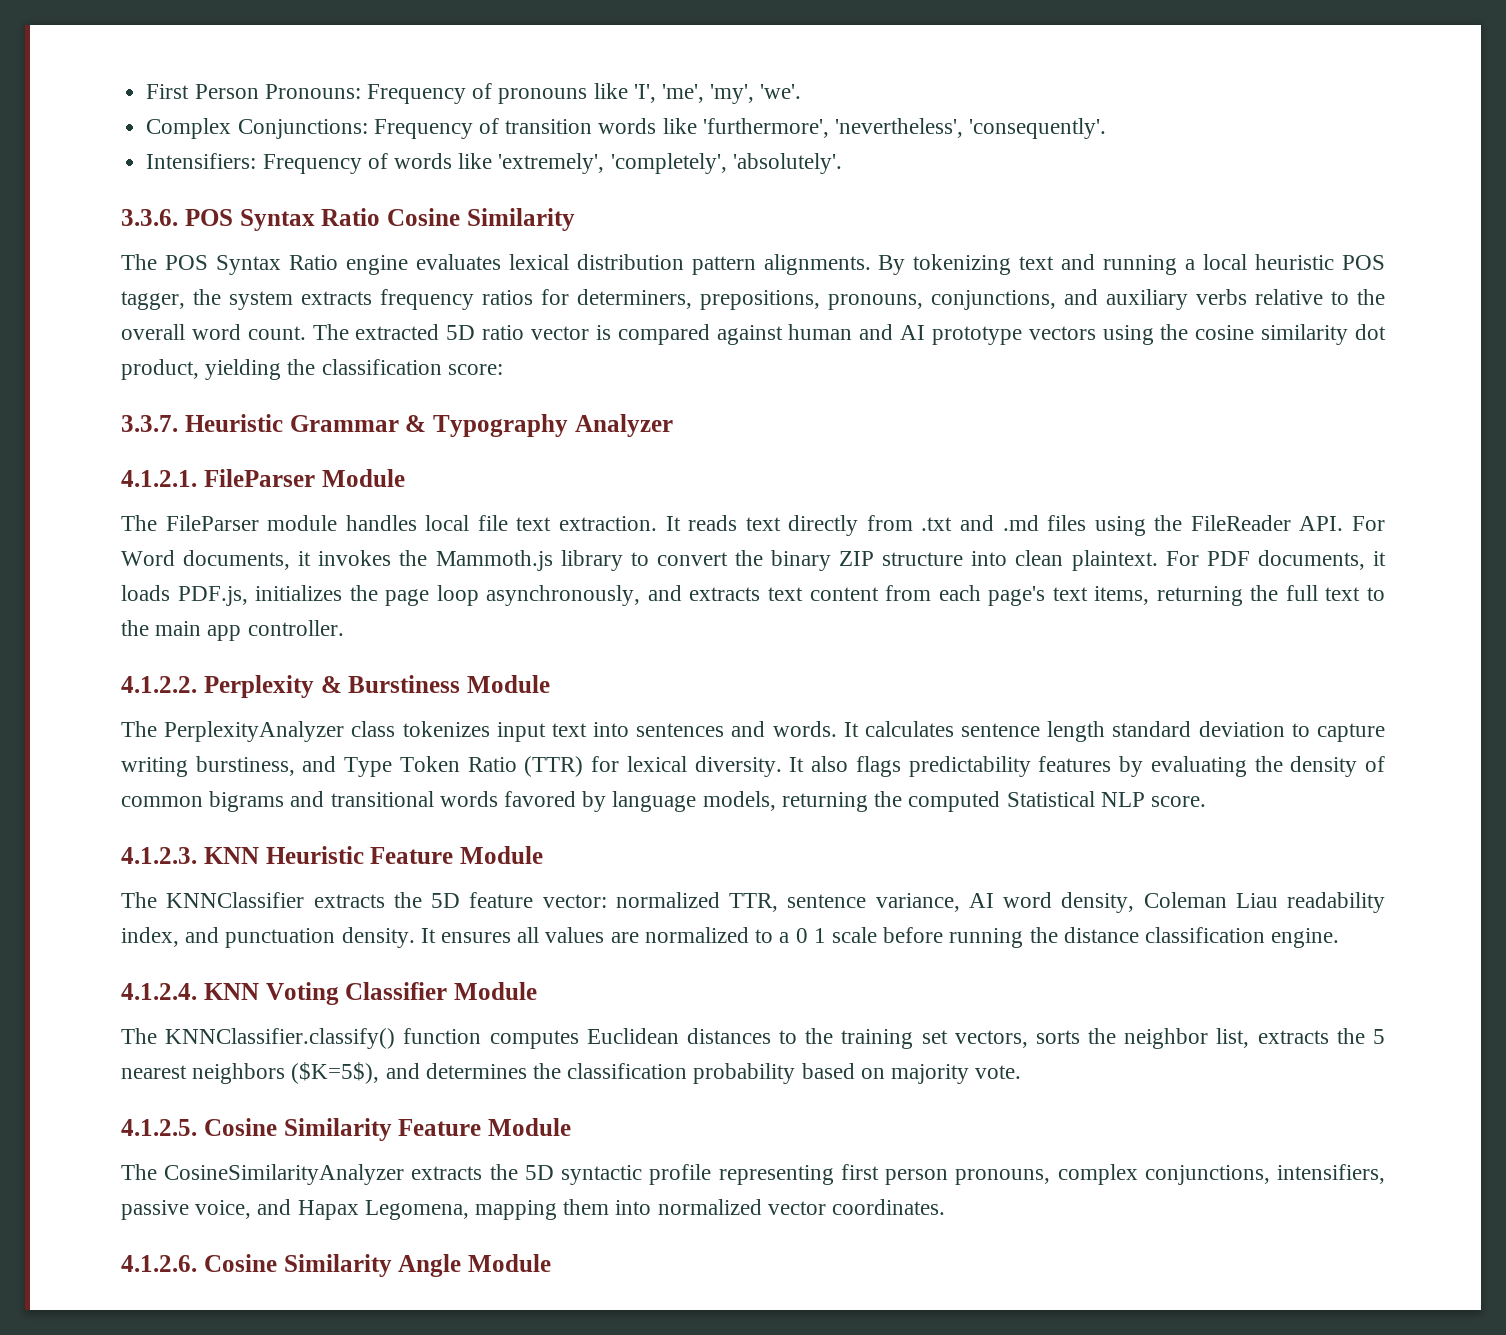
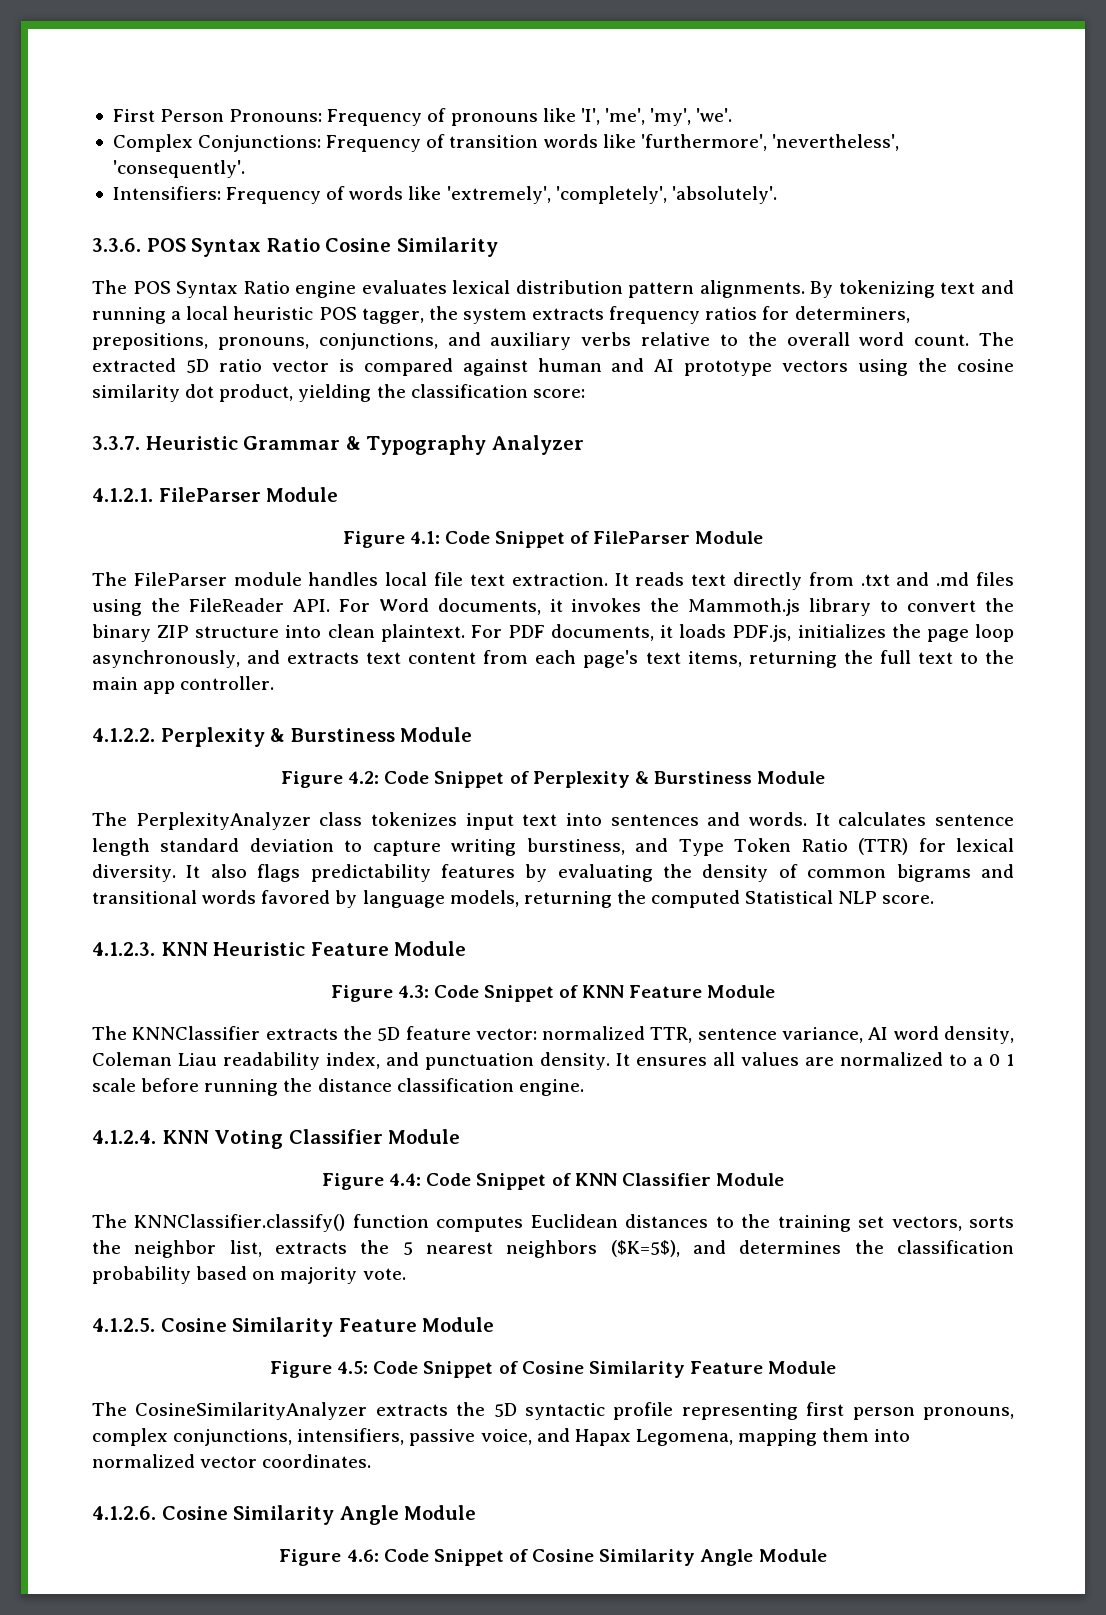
(405, 478) none -> [342,531,764,548] // Figure 4.1: Code Snippet of FileParser Module
(550, 684) none -> [280,771,826,788] // Figure 4.2: Code Snippet of Perplexity & Burstiness Module
(543, 855) none -> [330,985,776,1002] // Figure 4.3: Code Snippet of KNN Feature Module
(537, 991) none -> [322,1173,784,1190] // Figure 4.4: Code Snippet of KNN Classifier Module
(571, 1127) none -> [269,1361,837,1378] // Figure 4.5: Code Snippet of Cosine Similarity Feature Module
(551, 1263) none -> [279,1549,827,1566] // Figure 4.6: Code Snippet of Cosine Similarity Angle Module

